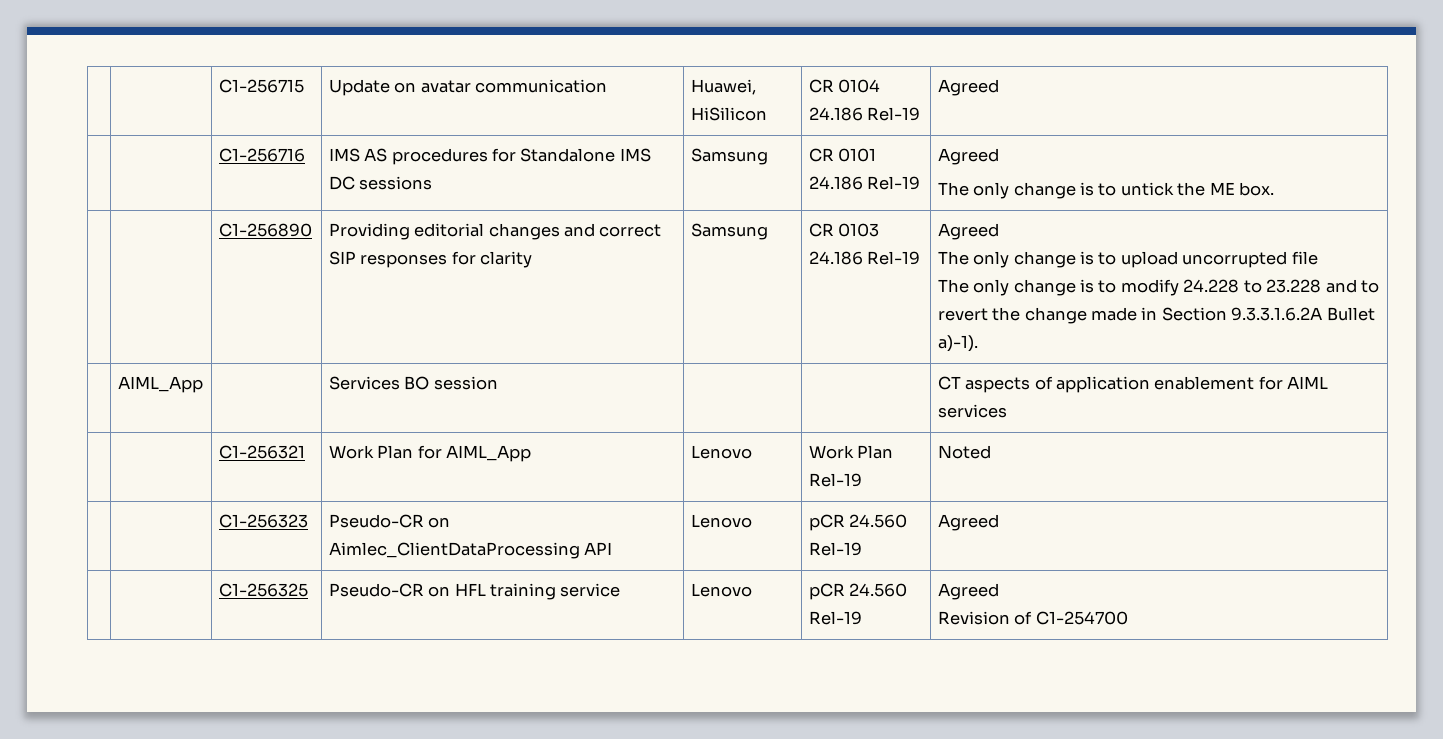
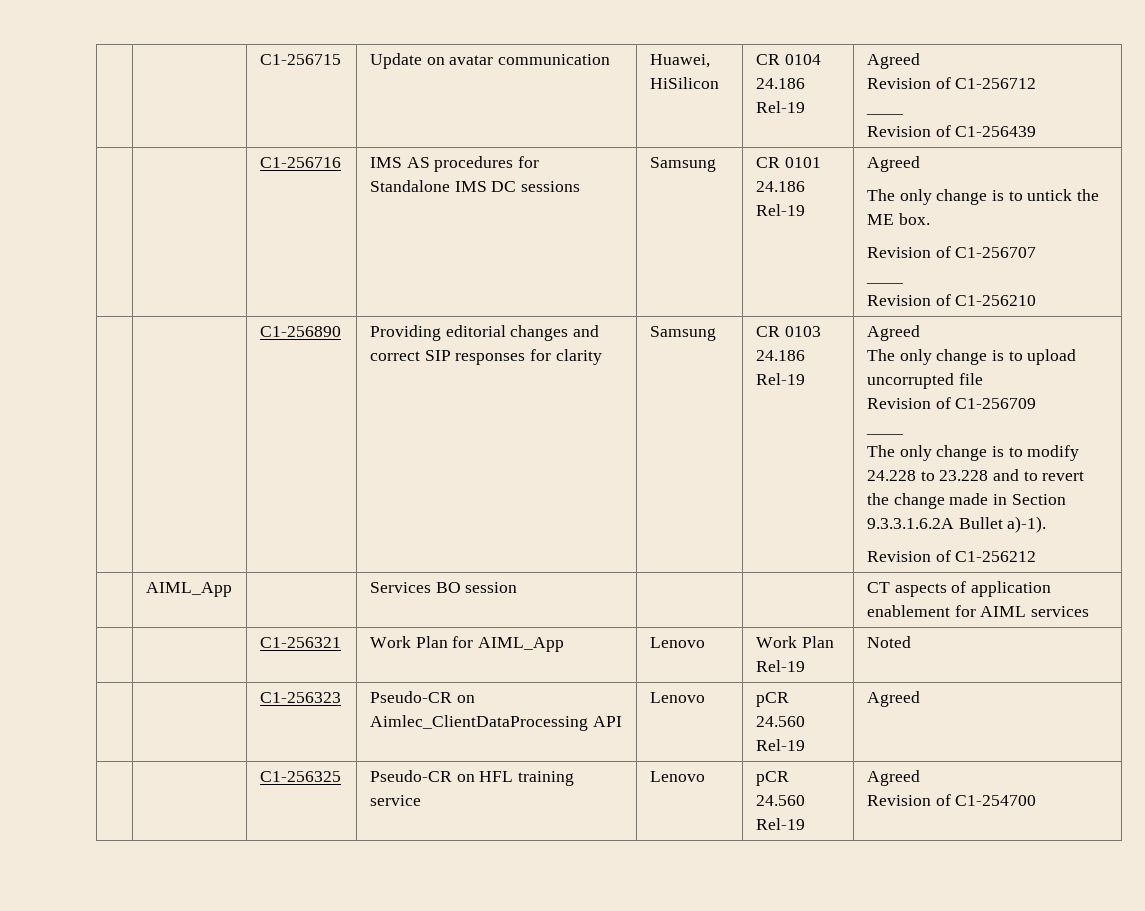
(999, 87) none -> [866,77,1037,89] [865,113,903,115] [866,125,1037,137] // Revision of C1-256712 // ____ // Revision of C1-256439
(1275, 189) none -> [866,246,1037,258] [865,282,903,284] [866,294,1037,306] // Revision of C1-256707 // ____ // Revision of C1-256210
(1318, 258) none -> [866,397,1037,409] [865,433,903,435] // Revision of C1-256709 // ____
(978, 343) none -> [866,550,1037,562] // Revision of C1-256212

